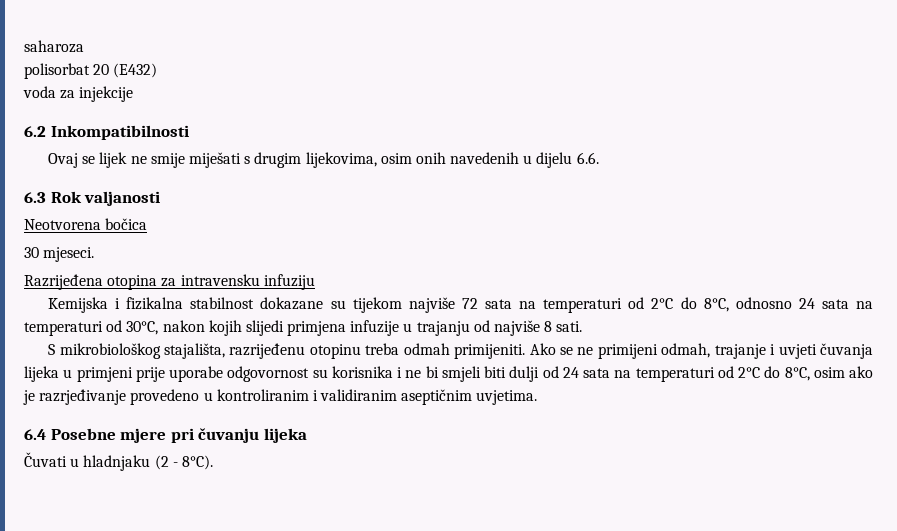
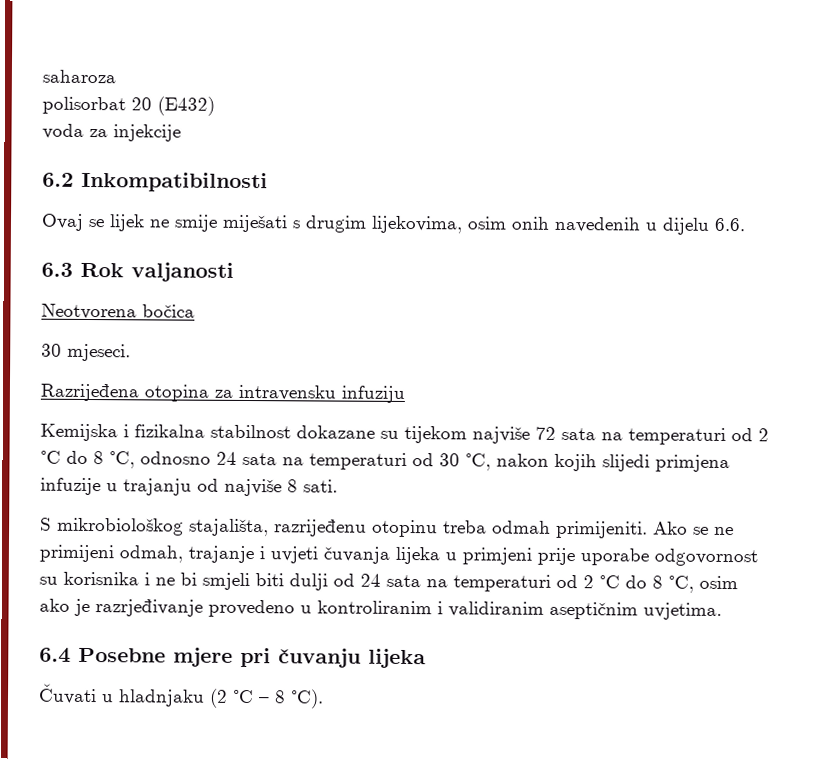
[651,297,729,312] 2°C do 8°C, -> [758,428,769,442] [40,450,135,469] 2 °C do 8 °C,
[126,321,159,335] 30°C, -> [439,453,491,471] 30 °C,
[738,366,810,381] 2°C do 8°C, -> [583,575,694,593] 2 °C do 8 °C,
[172,455,213,470] - 8°C). -> [232,689,324,709] °C – 8 °C).

